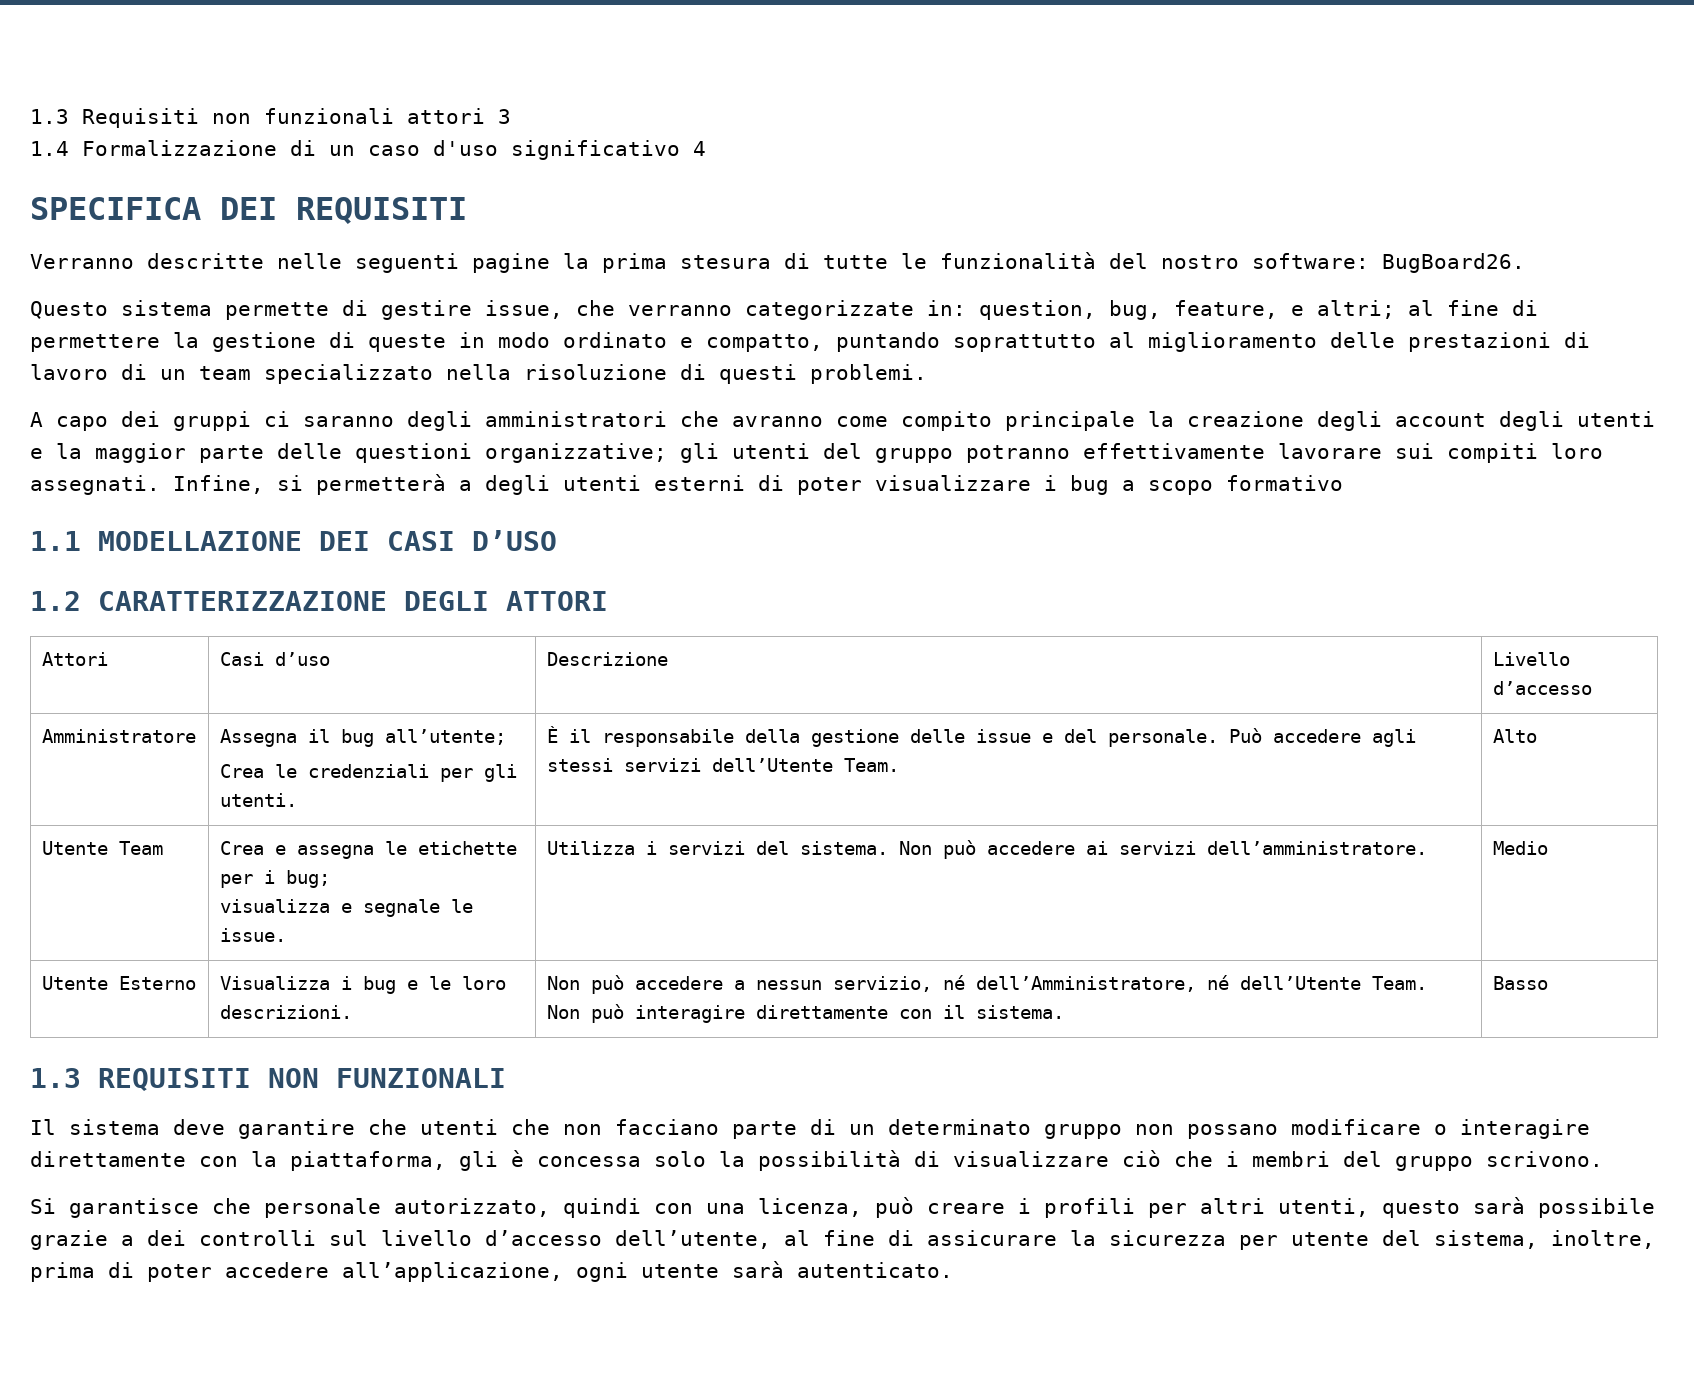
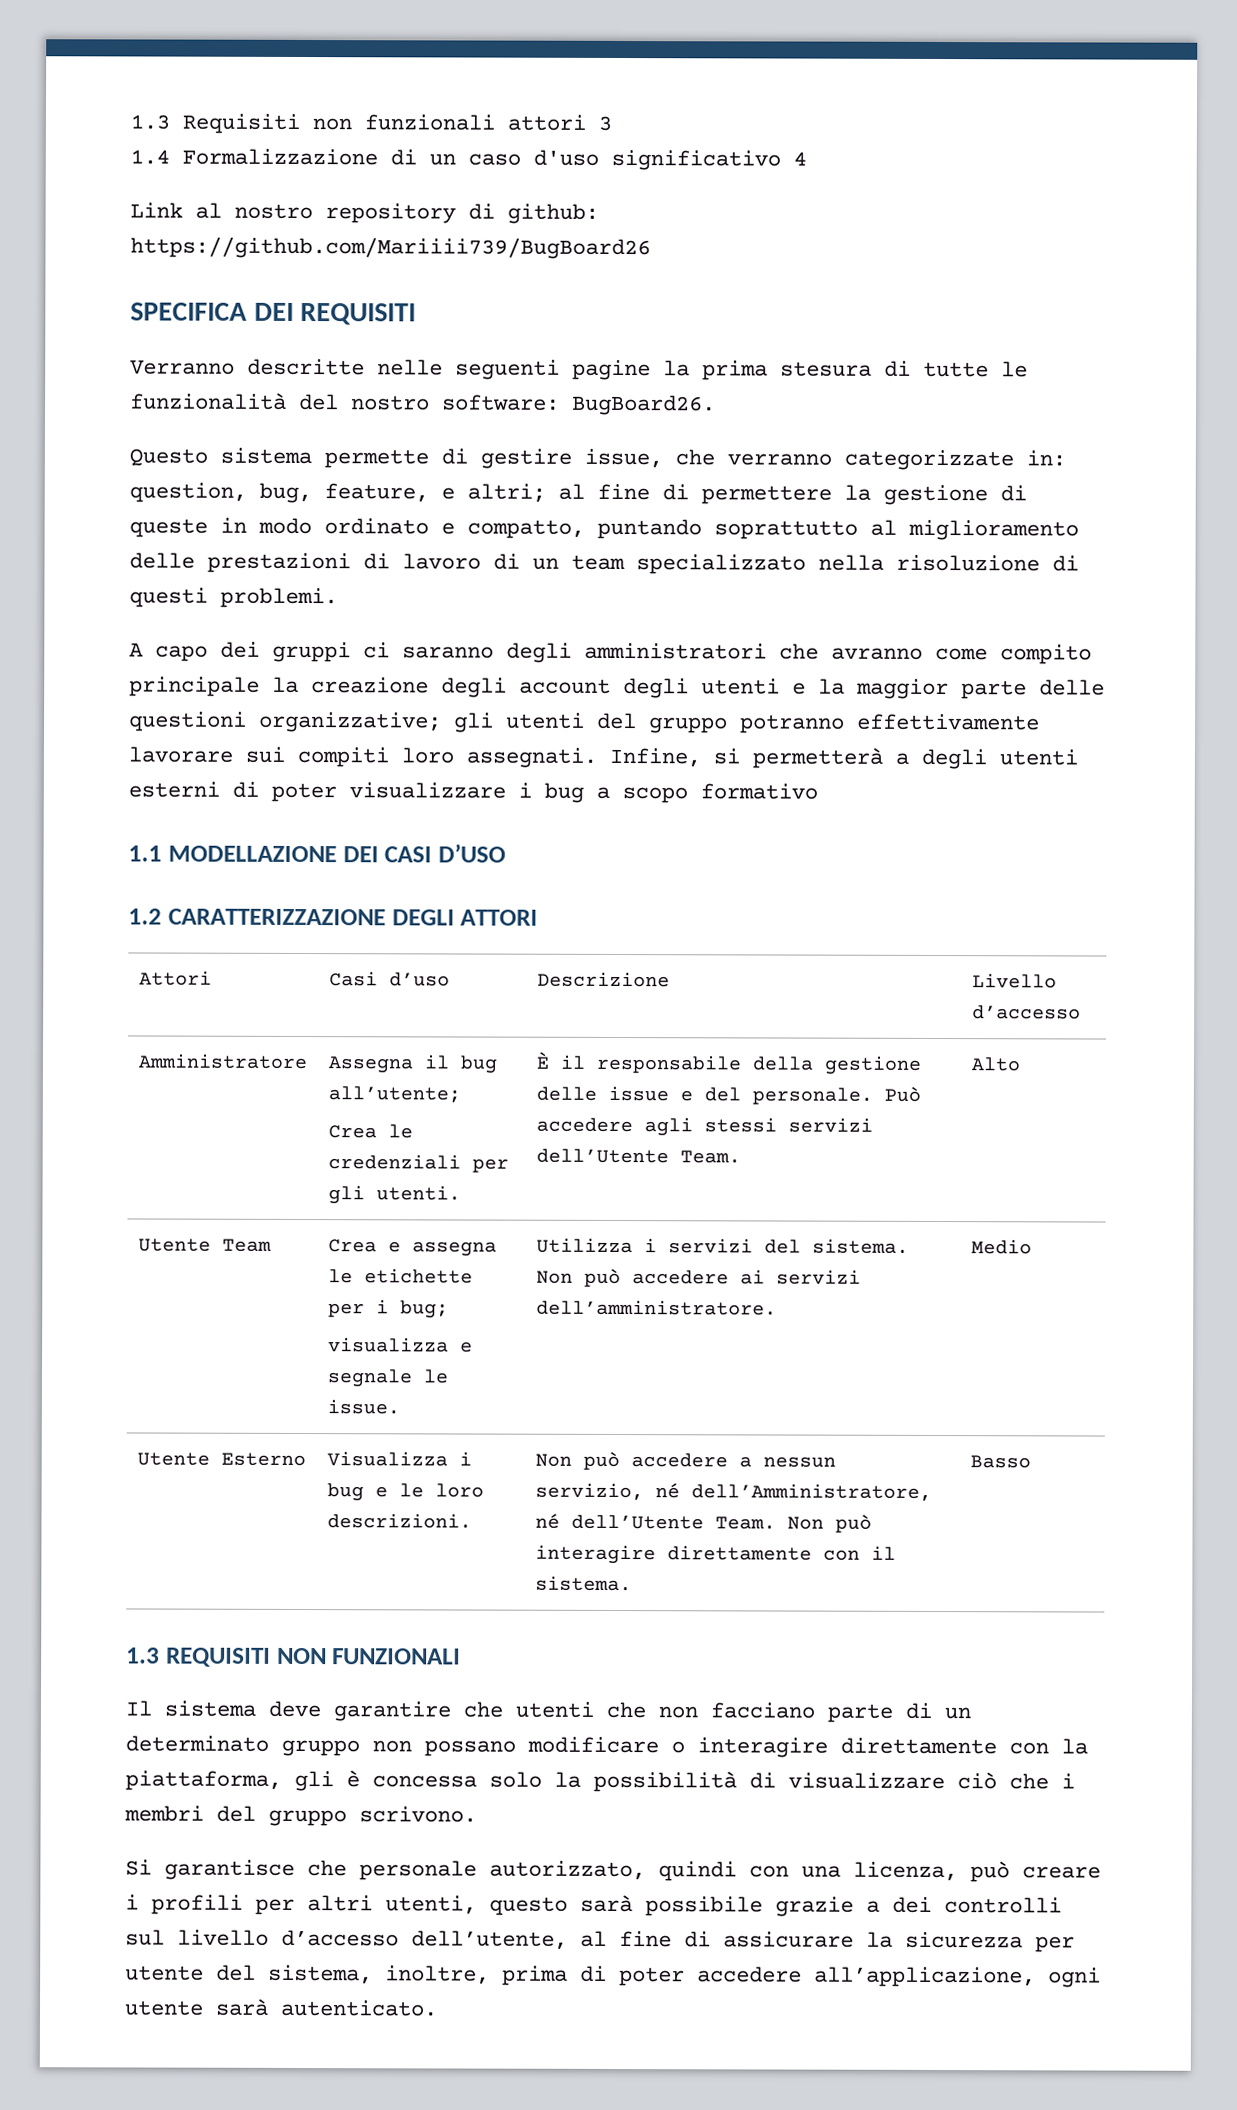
(706, 148) none -> [130,202,599,224] [130,236,651,260] // Link al nostro repository di github: https://github.com/Mariiii739/BugBoard26

